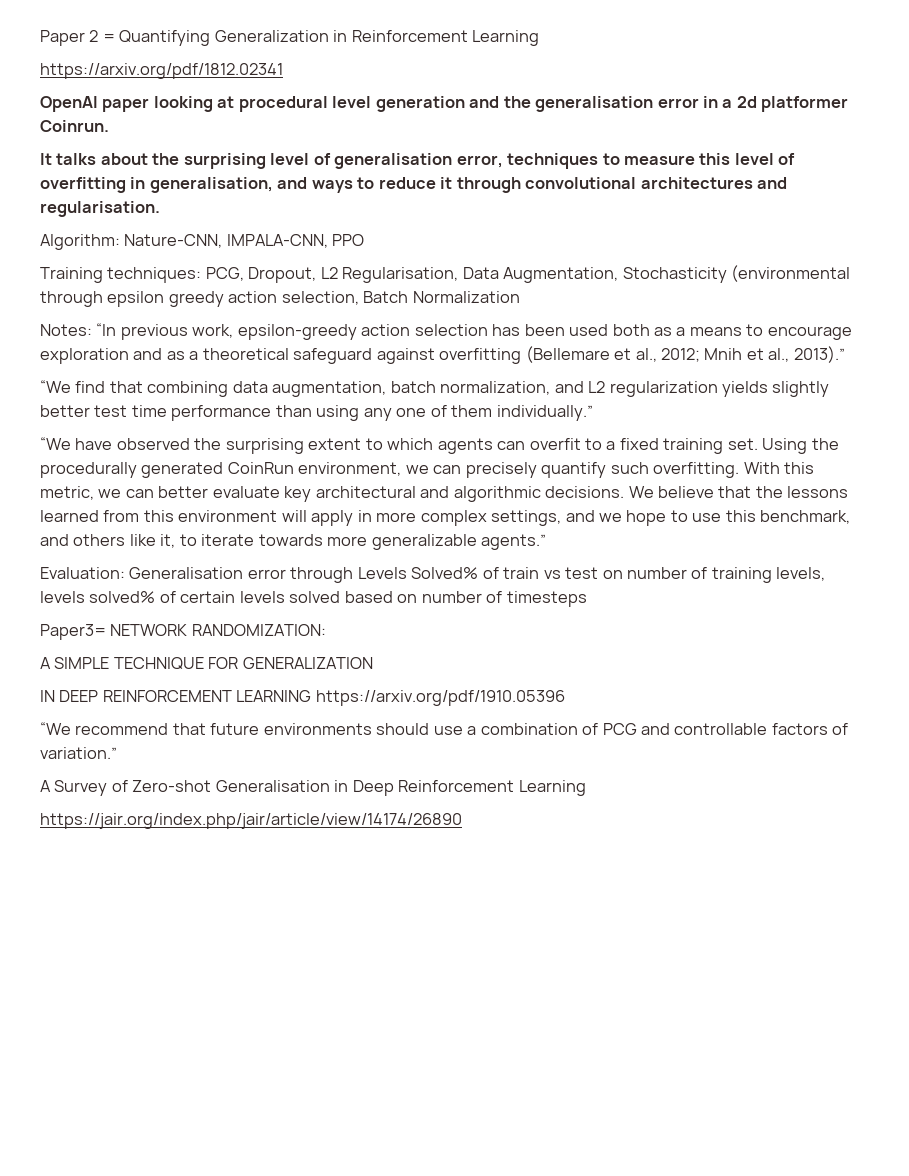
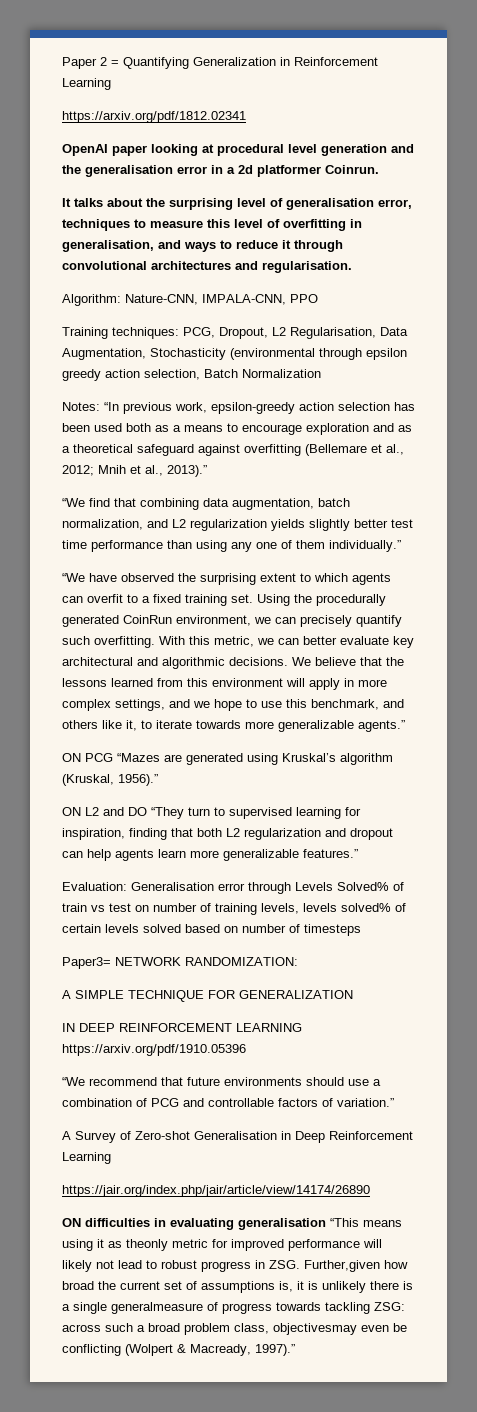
(547, 542) none -> [62,753,393,765] [62,774,158,786] [62,807,361,819] [62,828,393,840] [62,849,358,861] // ON PCG “Mazes are generated using Kruskal’s algorithm (Kruskal, 1956).” // ON L2 and DO “They turn to supervised learning for inspiration, finding that both L2 regularization and dropout can help agents learn more generalizable features.”
(462, 821) none -> [62,1218,402,1230] [62,1239,382,1251] [62,1260,408,1272] [62,1281,413,1293] [62,1302,405,1314] [62,1323,407,1335] [62,1344,295,1356] // ON difficulties in evaluating generalisation “This means using it as theonly metric for improved performance will likely not lead to robust progress in ZSG. Further,given how broad the current set of assumptions is, it is unlikely there is a single generalmeasure of progress towards tackling ZSG: across such a broad problem class, objectivesmay even be conflicting (Wolpert & Macready, 1997).”

